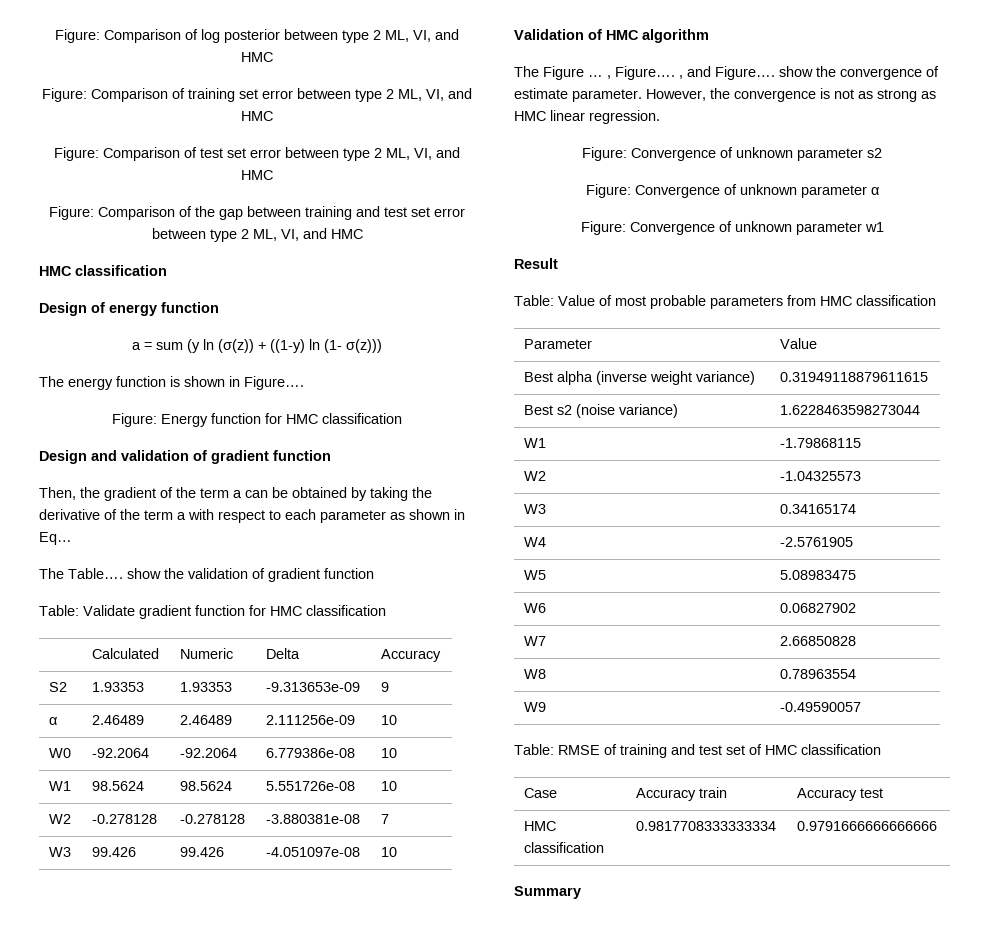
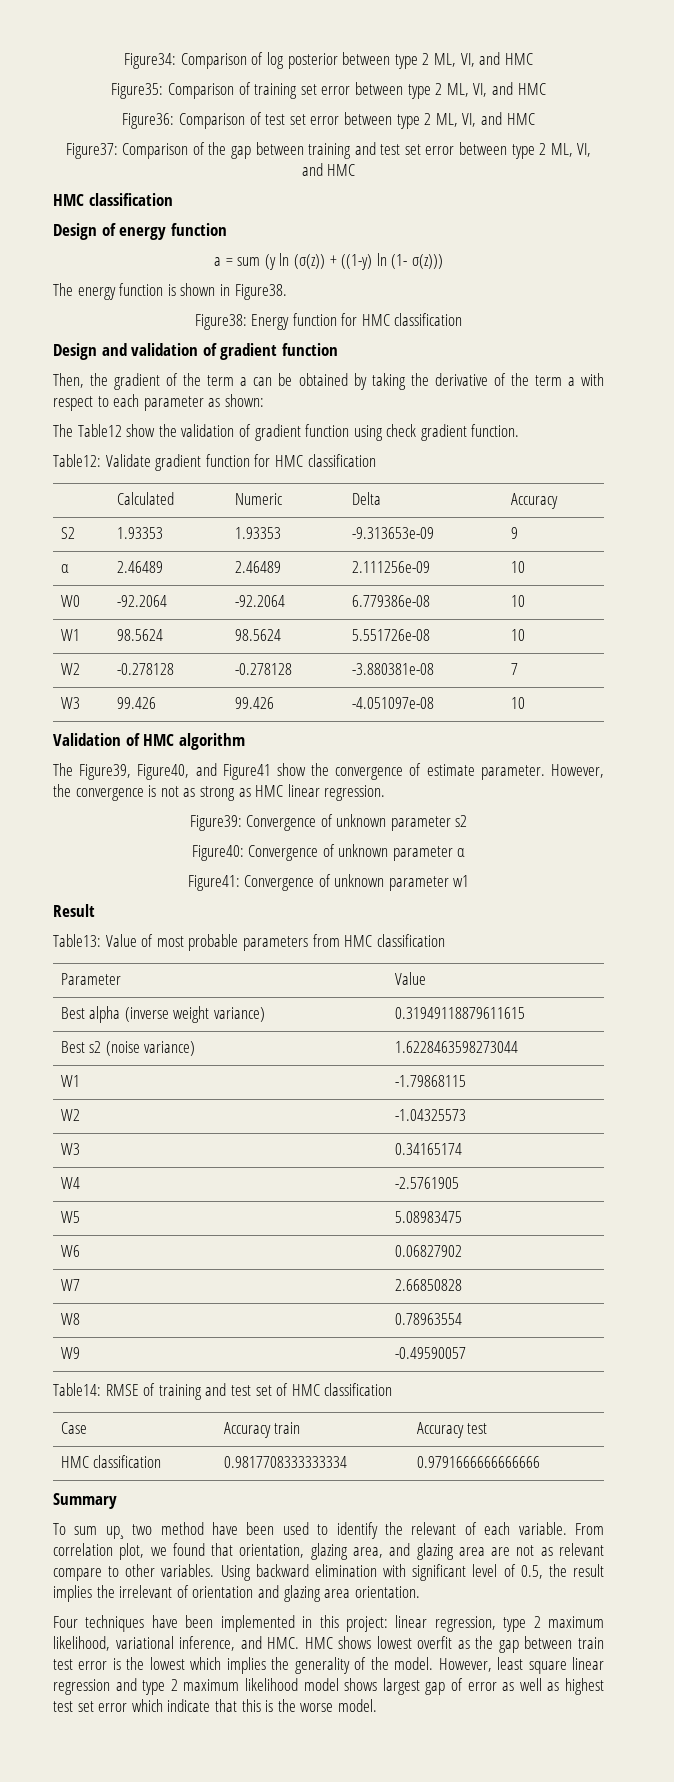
[55,29,100,43] Figure: -> [124,53,177,69] Figure34:
[42,88,87,102] Figure: -> [111,83,164,99] Figure35:
[54,147,99,161] Figure: -> [122,113,175,129] Figure36:
[49,206,94,220] Figure: -> [65,143,118,159] Figure37:
[244,376,304,390] [112,413,157,427] Figure…. // Figure: -> [234,284,287,300] [194,314,247,330] Figure38. // Figure38:
[409,509,465,520] [39,532,72,545] [39,568,123,579] shown in Eq… // The Table…. -> [224,394,264,407] [53,424,122,437] shown: // The Table12
[39,605,79,616] // Table: -> [353,424,520,441] [53,454,101,467] using check gradient function. // Table12:
[543,66,775,80] Figure … , Figure…. , and Figure…. -> [79,763,271,780] Figure39, Figure40, and Figure41
[582,147,627,161] Figure: -> [189,815,242,831] Figure39:
[585,184,631,198] Figure: -> [191,845,244,861] Figure40:
[580,221,626,235] Figure: -> [187,875,240,891] Figure41:
[514,295,554,306] Table: -> [53,934,101,947] Table13:
[514,744,554,755] Table: -> [53,1383,101,1396] Table14:
(581, 892) none -> [53,1522,605,1539] [53,1543,604,1560] [53,1564,604,1581] [53,1585,420,1602] [53,1615,604,1632] [53,1636,605,1653] [53,1657,604,1674] [53,1678,605,1695] [53,1699,377,1712] // To sum up¸ two method have been used to identify the relevant of each variable. From correlation plot, we found that orientation, glazing area, and glazing area are not as relevant compare to other variables. Using backward elimination with significant level of 0.5, the result implies the irrelevant of orientation and glazing area orientation. // Four techniques have been implemented in this project: linear regression, type 2 maximum likelihood, variational inference, and HMC. HMC shows lowest overfit as the gap between train test error is the lowest which implies the generality of the model. However, least square linear regression and type 2 maximum likelihood model shows largest gap of error as well as highest test set error which indicate that this is the worse model.

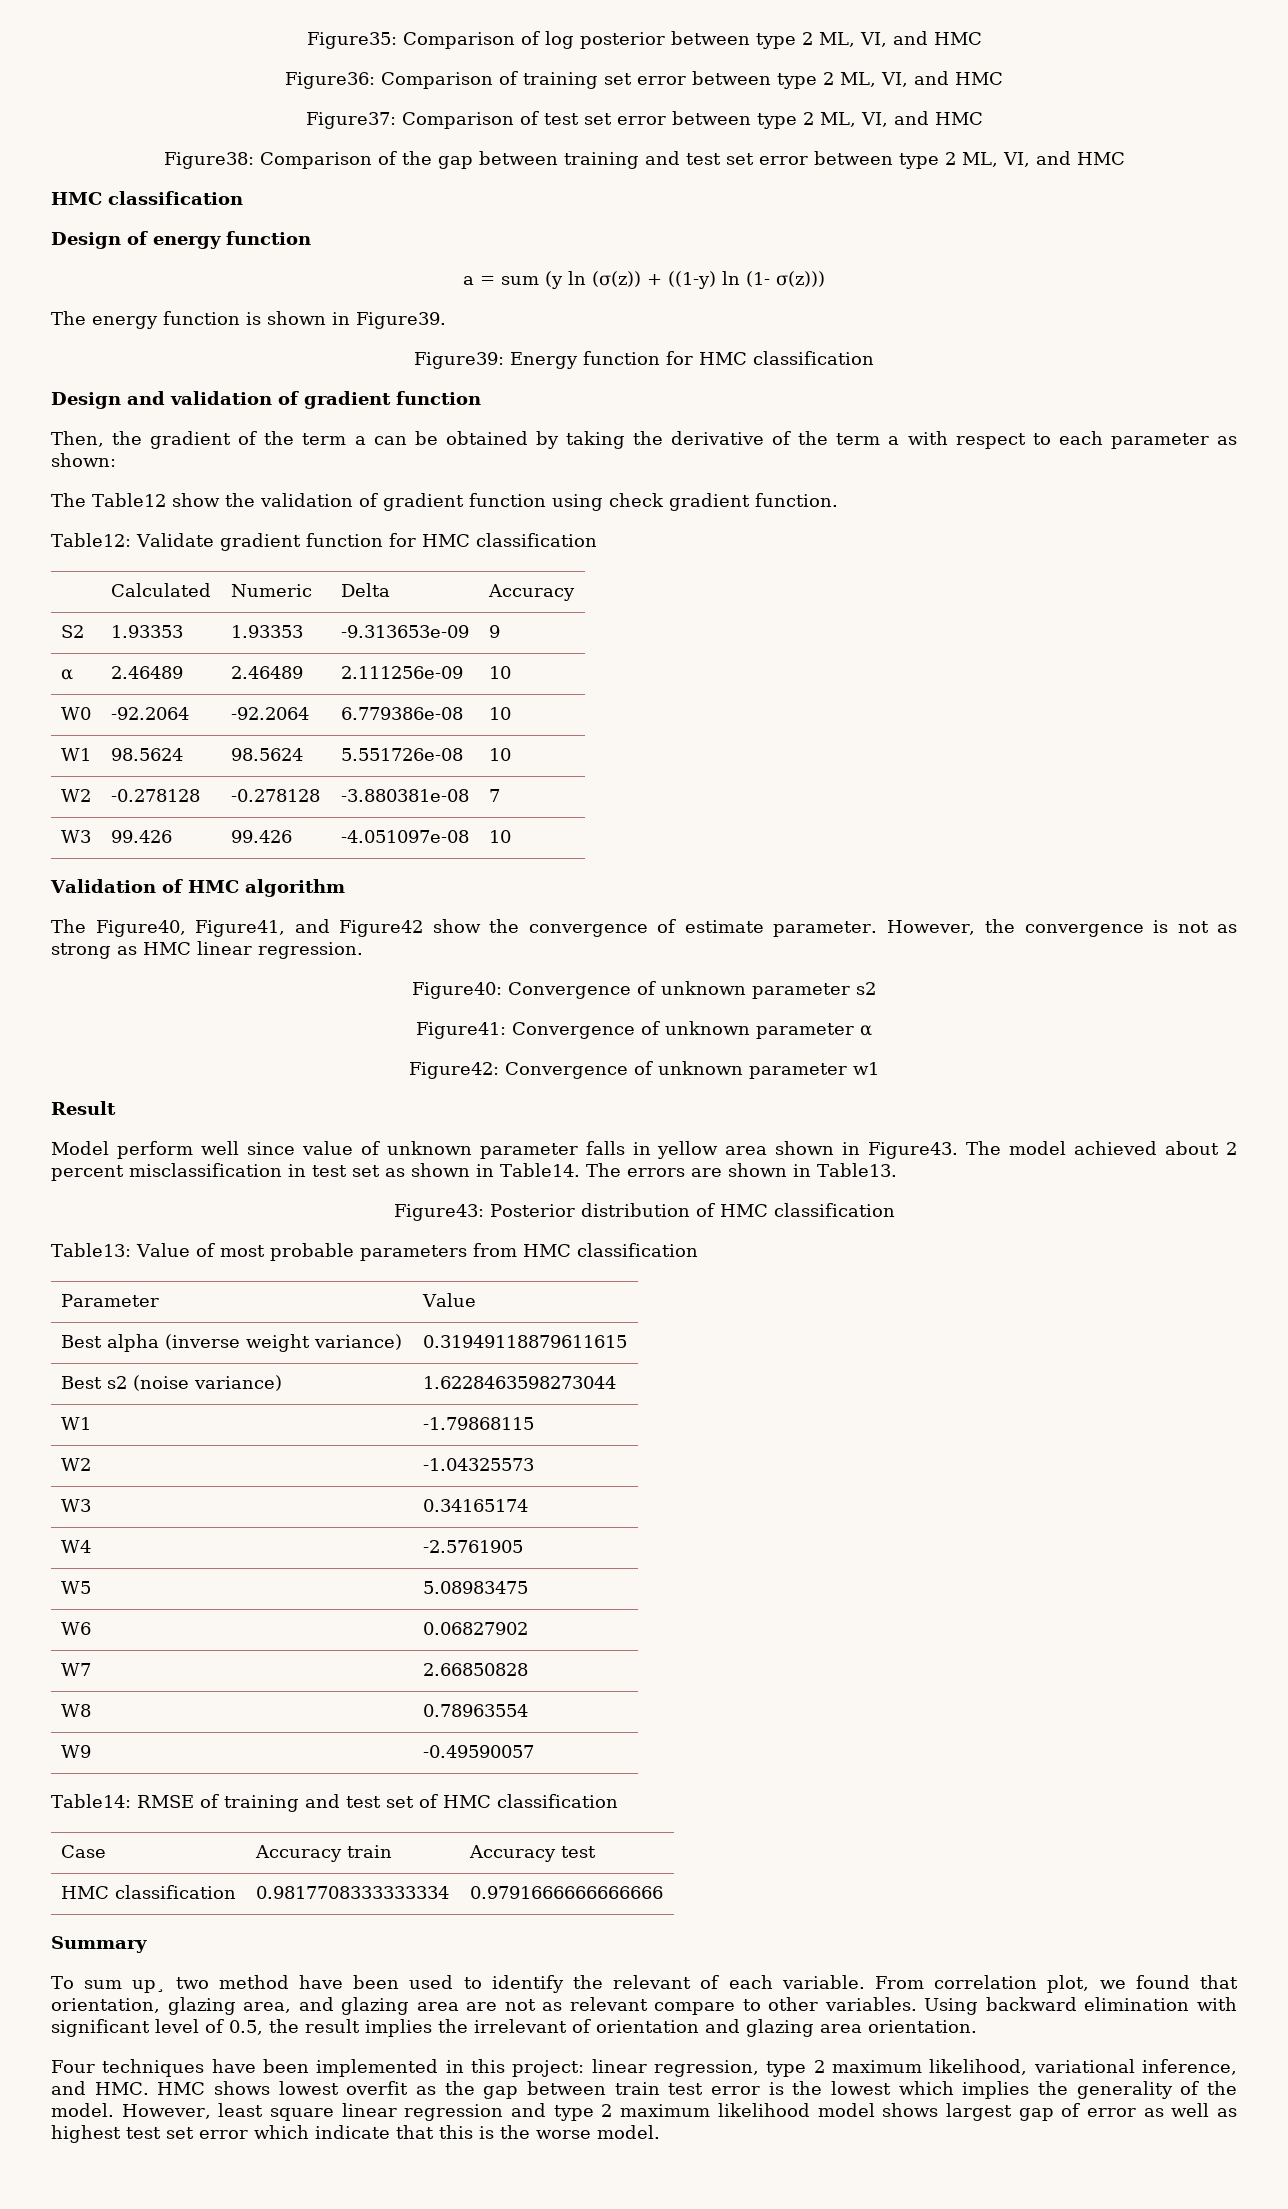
[124,53,177,69] Figure34: -> [306,32,397,49] Figure35:
[111,83,164,99] Figure35: -> [285,72,375,89] Figure36:
[122,113,175,129] Figure36: -> [305,112,396,129] Figure37:
[65,143,118,159] Figure37: -> [163,152,254,169] Figure38:
[234,284,287,300] [194,314,247,330] Figure38. // Figure38: -> [356,312,446,329] [414,352,504,369] Figure39. // Figure39:
[79,763,271,780] Figure39, Figure40, and Figure41 -> [95,919,424,937] Figure40, Figure41, and Figure42
[189,815,242,831] Figure39: -> [412,982,502,999] Figure40:
[191,845,244,861] Figure40: -> [416,1022,506,1039] Figure41:
[187,875,240,891] Figure41: -> [409,1062,499,1079] Figure42:
(95, 910) none -> [51,1141,1237,1159] [51,1163,897,1181] [393,1203,895,1221] // Model perform well since value of unknown parameter falls in yellow area shown in Figure43. The model achieved about 2 percent misclassification in test set as shown in Table14. The errors are shown in Table13. // Figure43: Posterior distribution of HMC classification

